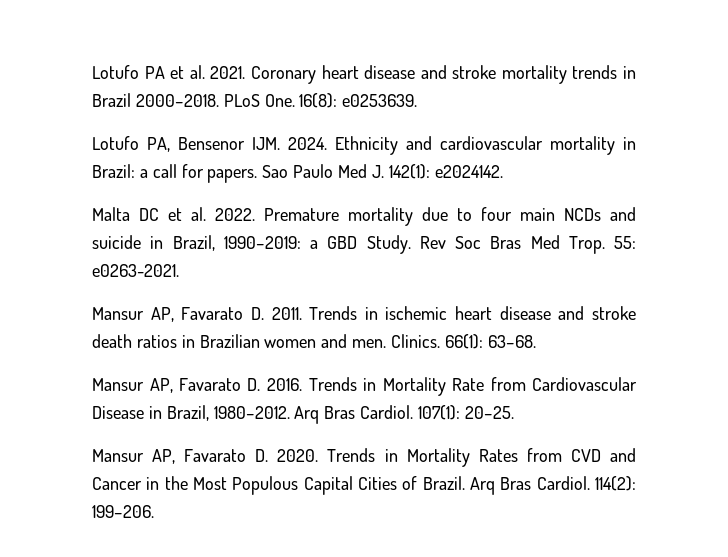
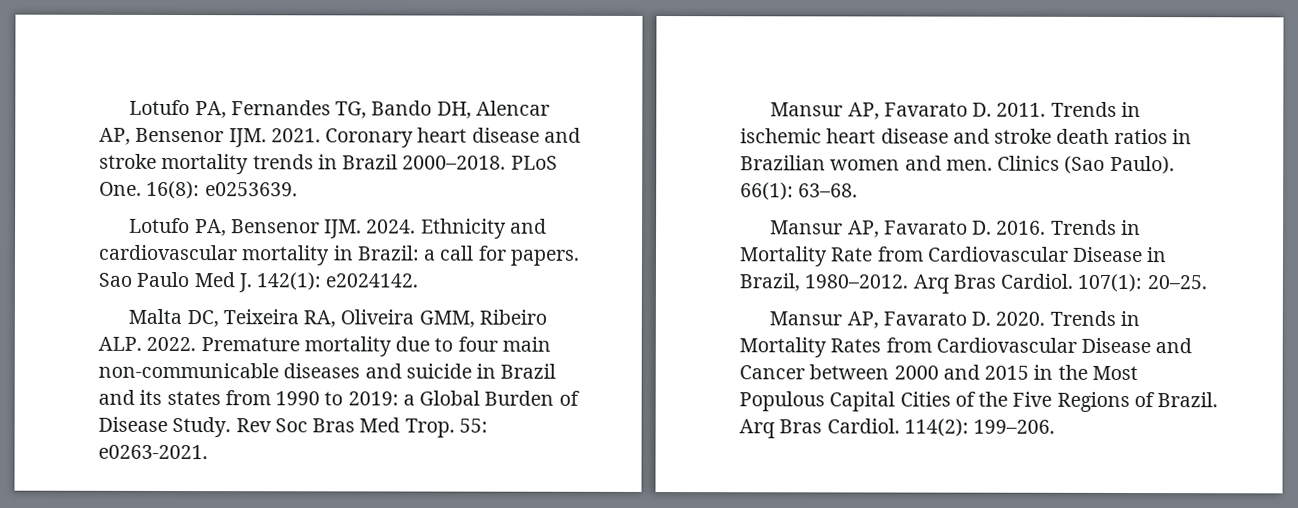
[92,65,205,79] Lotufo PA et al. -> [129,99,550,119] [99,127,267,148] Lotufo PA, Fernandes TG, Bando DH, Alencar AP, Bensenor IJM.
[139,207,206,221] DC et al. -> [186,309,547,328] [98,336,142,351] DC, Teixeira RA, Oliveira GMM, Ribeiro ALP.
[564,208,601,221] NCDs -> [98,362,361,379] non-communicable diseases
[172,235,358,251] Brazil, 1990–2019: a GBD -> [500,363,557,379] [98,389,580,406] [98,416,168,432] Brazil and its states from 1990 to 2019: a Global Burden of Disease
[391,334,441,348] Clinics. -> [997,155,1175,175] Clinics (Sao Paulo).
[570,448,637,462] [92,477,142,490] CVD and Cancer -> [935,337,1193,354] [739,364,1030,380] Cardiovascular Disease and Cancer between 2000 and 2015
(418, 483) none -> [978,391,1155,413] the Five Regions of

